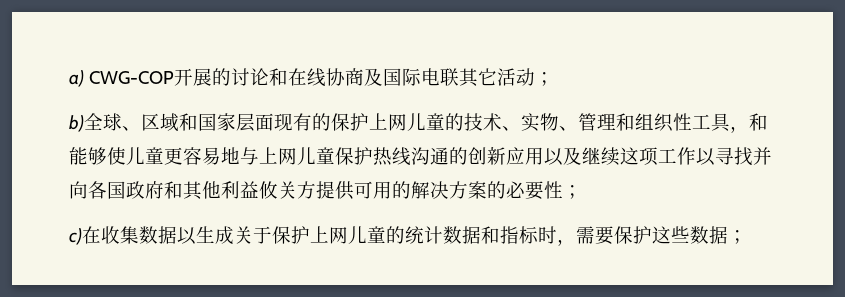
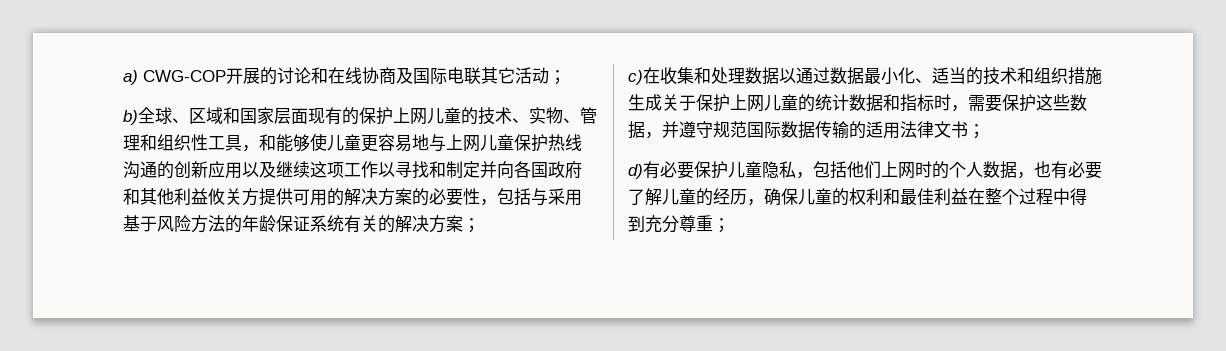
(753, 156) none -> [429,161,480,178] 和制定
[563,185,582,199] [69,226,196,245] ； // c)在收集数据以 -> [480,188,582,206] [123,215,480,233] [628,67,1102,85] ，包括与采用基于风险方法的年龄保证系统有关的解决方案； // c)在收集和处理数据以通过数据最小化、适当的技术和组织措施
(728, 235) none -> [645,121,985,139] [628,161,1102,179] [628,188,1087,206] [628,215,713,233] ，并遵守规范国际数据传输的适用法律文书； // d)有必要保护儿童隐私，包括他们上网时的个人数据，也有必要了解儿童的经历，确保儿童的权利和最佳利益在整个过程中得到充分尊重

